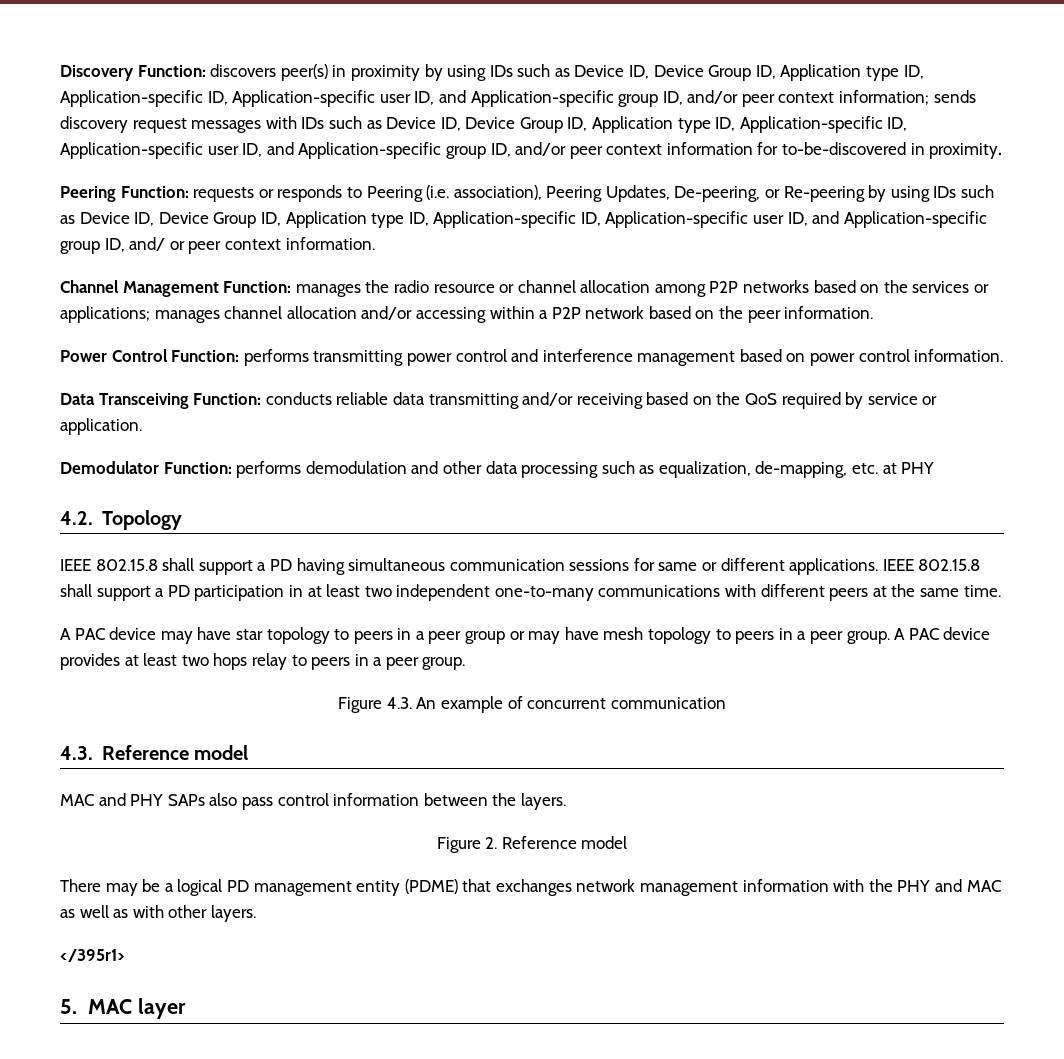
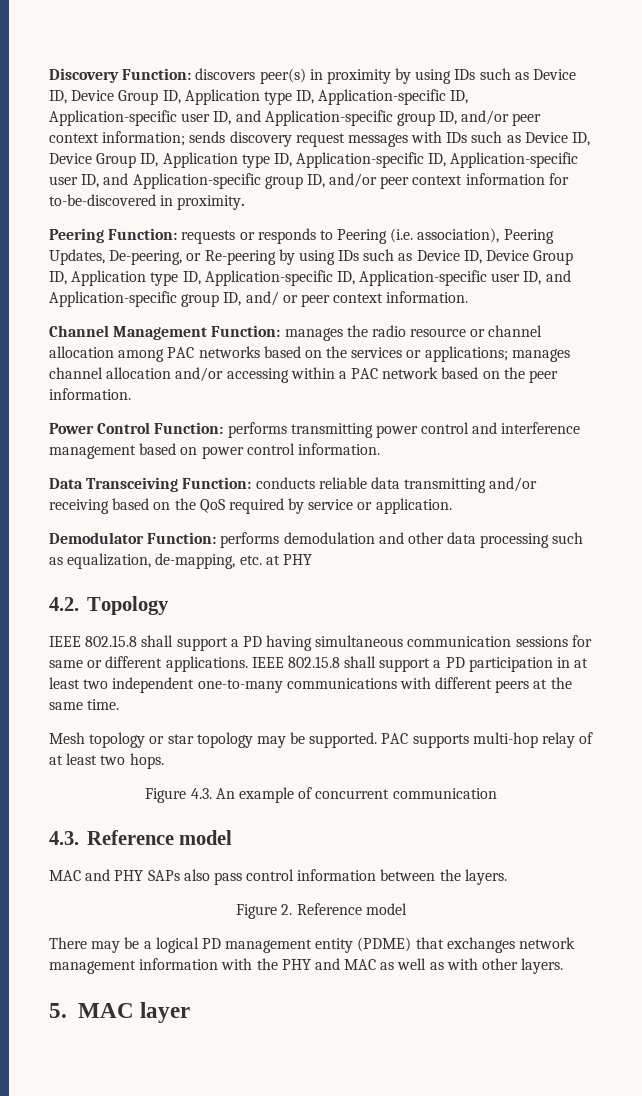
[709,281,739,293] P2P -> [167,347,195,358] PAC
[551,307,581,319] P2P -> [351,368,379,379] PAC
[60,627,991,644] [60,653,466,670] A PAC device may have star topology to peers in a peer group or may have mesh topology to peers in a peer group. A PAC device provides at least two hops relay to peers in a peer group. -> [49,732,594,748] [49,753,164,769] Mesh topology or star topology may be supported. PAC supports multi-hop relay of at least two hops.
[60,949,125,962] // </395r1> -> (564, 966) none

